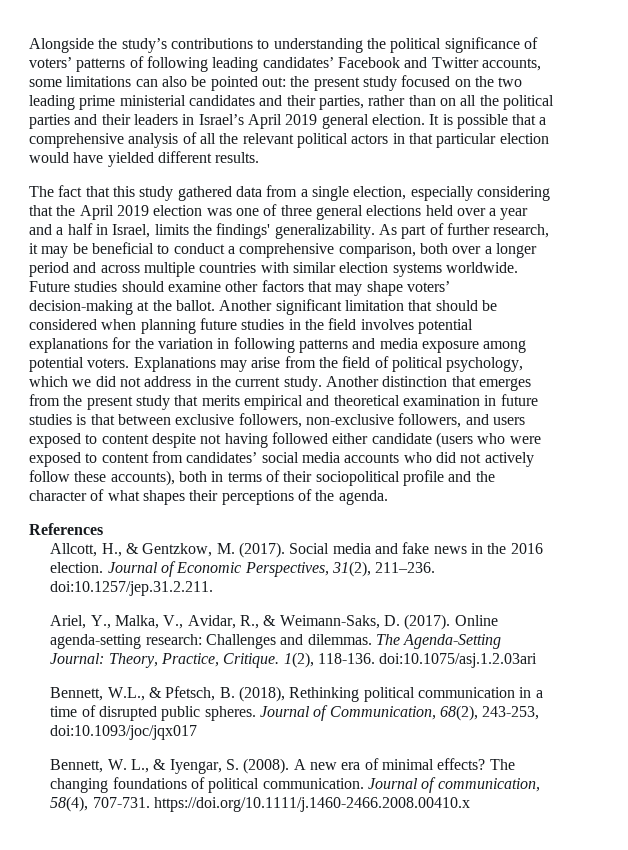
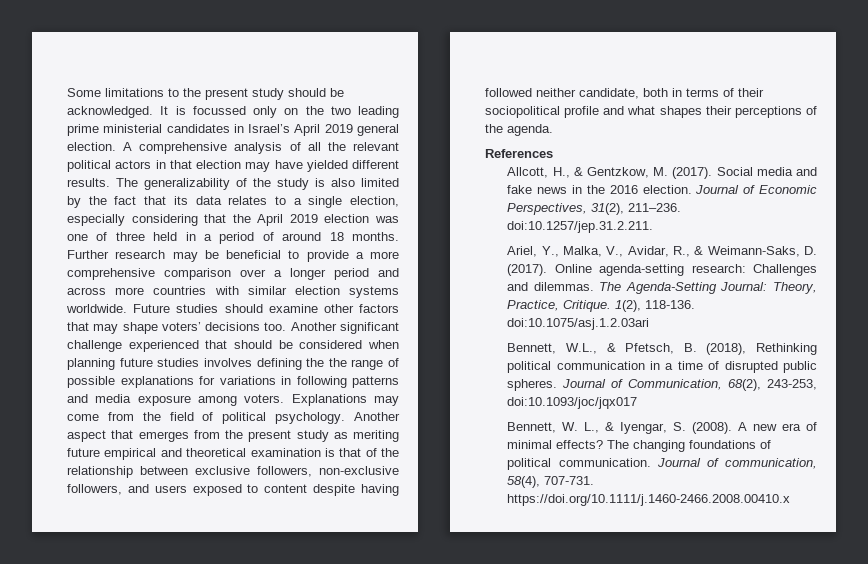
[29,37,538,53] [29,56,541,72] [29,75,451,91] Alongside the study’s contributions to understanding the political significance of voters’ patterns of following leading candidates’ Facebook and Twitter accounts, some limitations can also be pointed out: the present study focused -> [67,88,344,100] [67,106,277,118] Some limitations to the present study should be acknowledged. It is focussed only
[259,95,554,110] [29,114,178,129] and their parties, rather than on all the political parties and their leaders -> (230, 128) none
[429,114,547,129] It is possible that a -> [123,142,133,151] A
[436,133,549,148] [29,152,69,163] particular election would -> [196,160,271,172] election may
[29,185,298,201] // The fact that this study gathered data from -> [116,178,399,190] [67,196,286,208] The generalizability of the study is also limited by the fact that its data relates to
[315,205,529,220] [29,223,550,239] [29,242,448,258] general elections held over a year and a half in Israel, limits the findings' generalizability. As part of further research, it may be beneficial to conduct a comprehensive comparison, both -> [153,232,399,244] [67,250,399,262] [67,268,231,280] held in a period of around 18 months. Further research may be beneficial to provide a more comprehensive comparison
[143,262,195,277] multiple -> [115,287,145,295] more
[29,299,404,315] decision-making at the ballot. Another significant limitation -> [205,322,399,334] [67,340,199,352] decisions too. Another significant challenge experienced
[288,318,473,334] [29,337,213,353] in the field involves potential explanations for the variation -> [203,358,399,370] [67,376,276,388] involves defining the the range of possible explanations for variations
[29,357,84,372] potential -> (237, 401) none
[251,357,281,368] arise -> [67,414,99,421] come
[446,357,524,372] [29,376,448,391] psychology, which we did not address in the current study. Another distinction -> [275,412,400,424] [67,430,106,442] psychology. Another aspect
[174,395,240,406] that merits -> [333,430,399,442] [67,448,100,457] as meriting future
[484,394,538,406] [29,414,115,425] in future studies is that -> [324,448,399,457] [67,466,133,478] is that of the relationship
[200,434,222,444] not -> (356, 490) none
[332,432,541,448] [29,451,534,467] [29,470,175,486] either candidate (users who were exposed to content from candidates’ social media accounts who did not actively follow these accounts), -> [536,88,639,99] neither candidate,
[475,471,495,482] [29,489,105,501] the character of -> (625, 110) none

